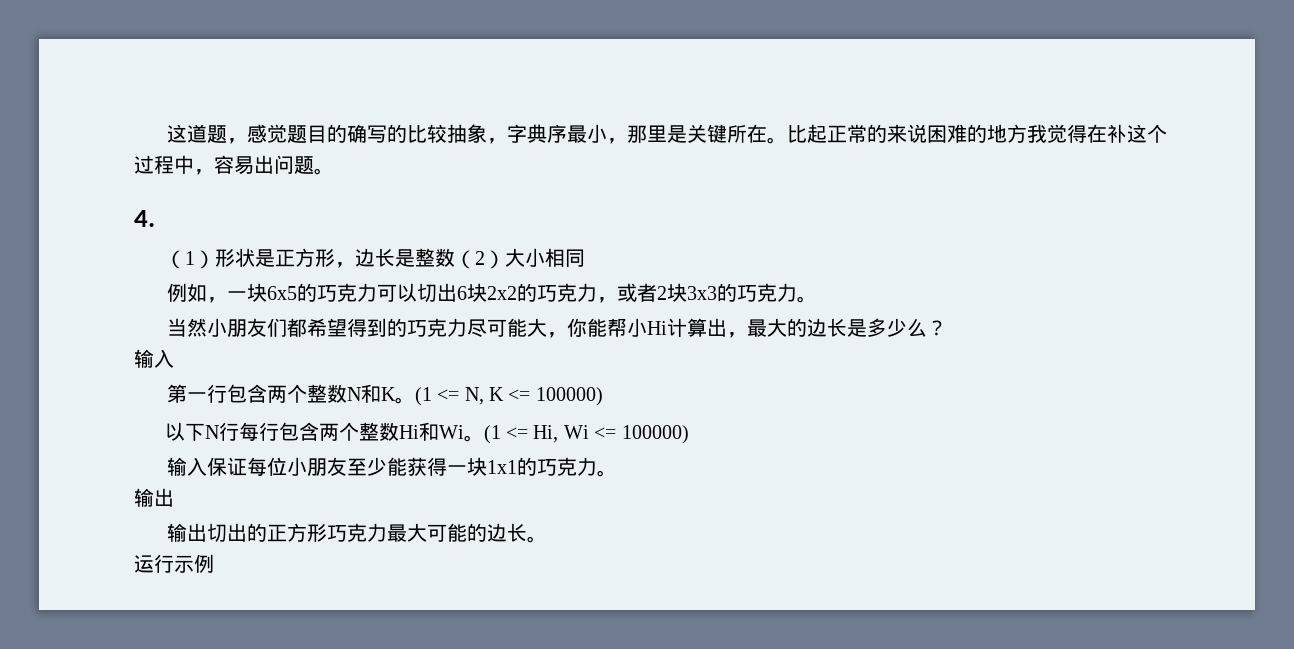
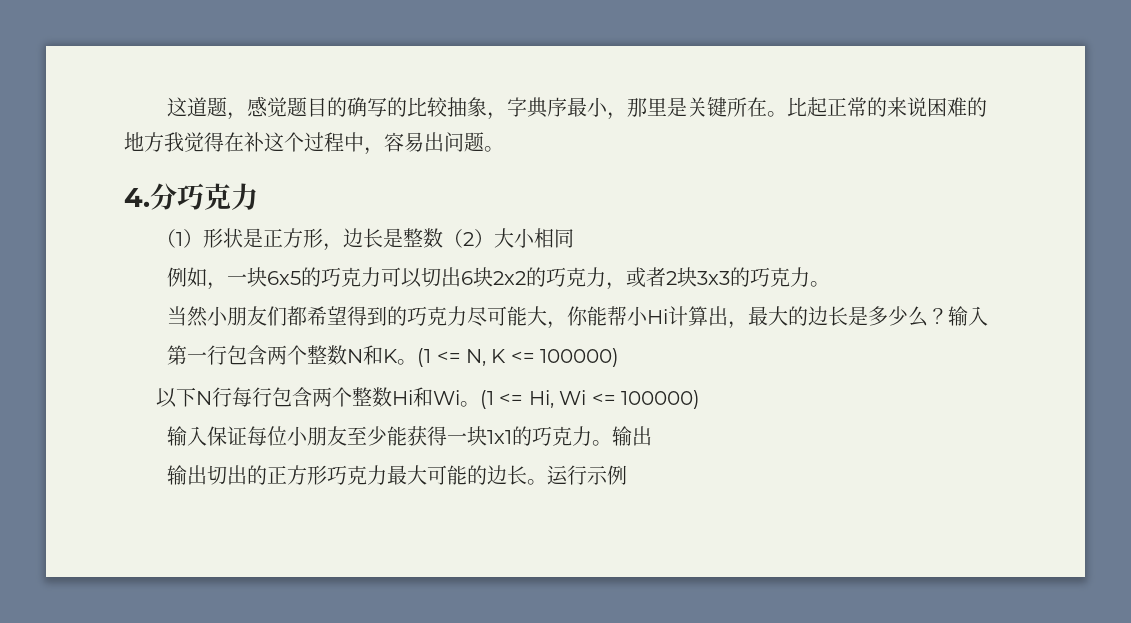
(155, 218) none -> [150,183,258,210] 分巧克力
(947, 328) // -> (949, 316) none
(617, 473) // -> (613, 443) none
(547, 539) // -> (548, 482) none

